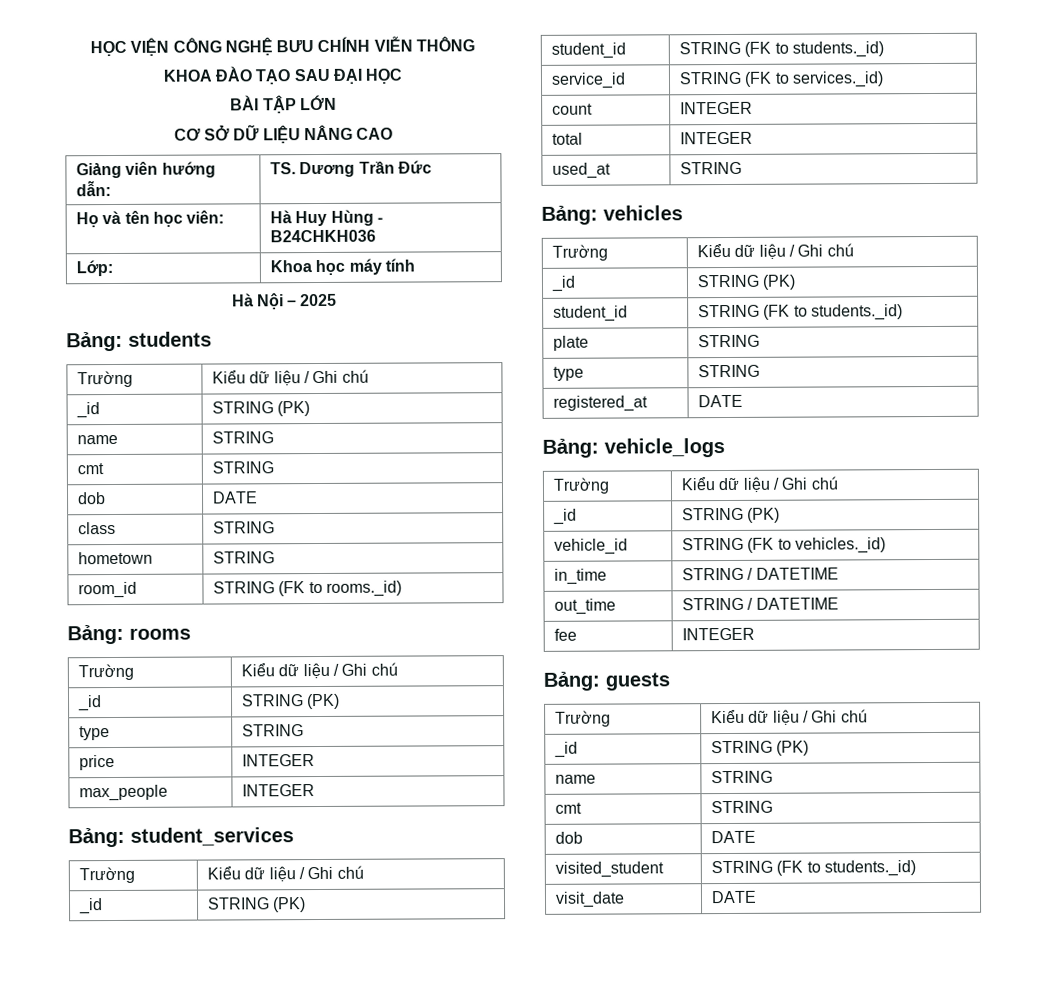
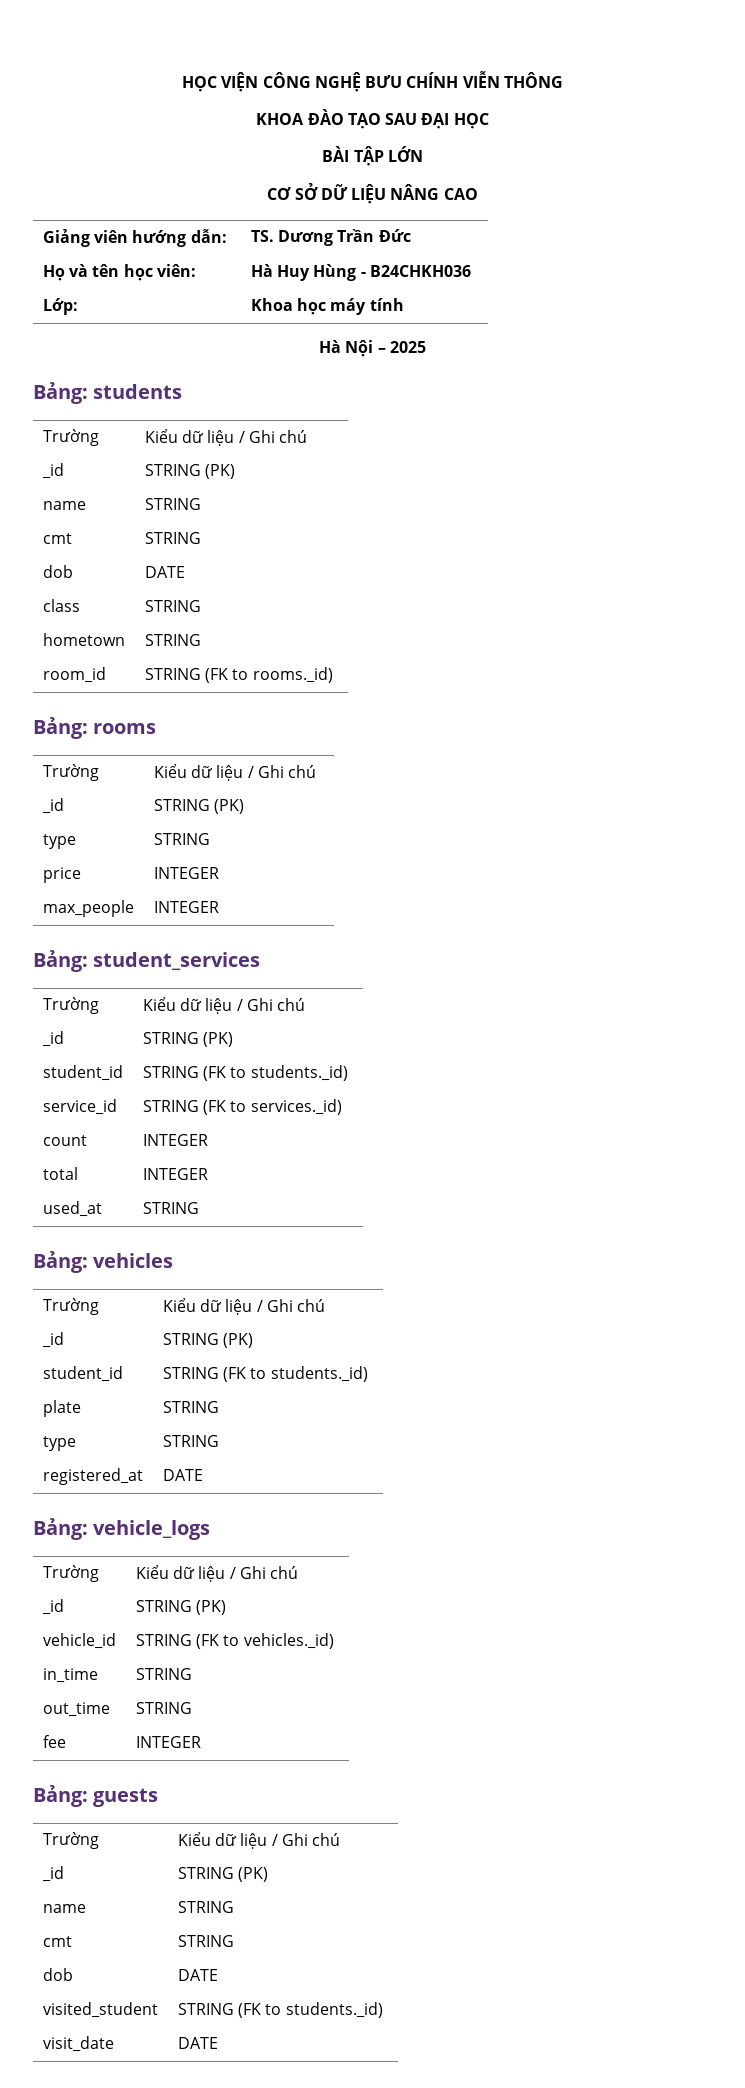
[747,567,839,580] / DATETIME -> (192, 1674) none
[747,597,839,610] / DATETIME -> (192, 1708) none

